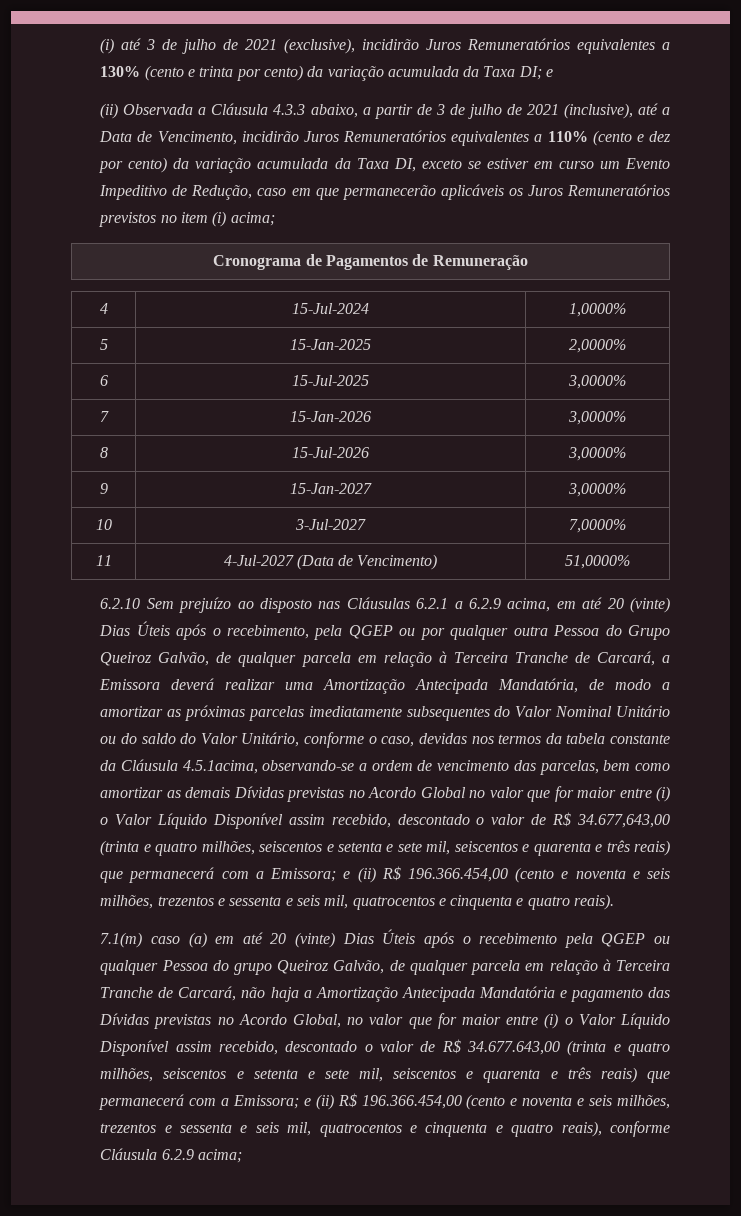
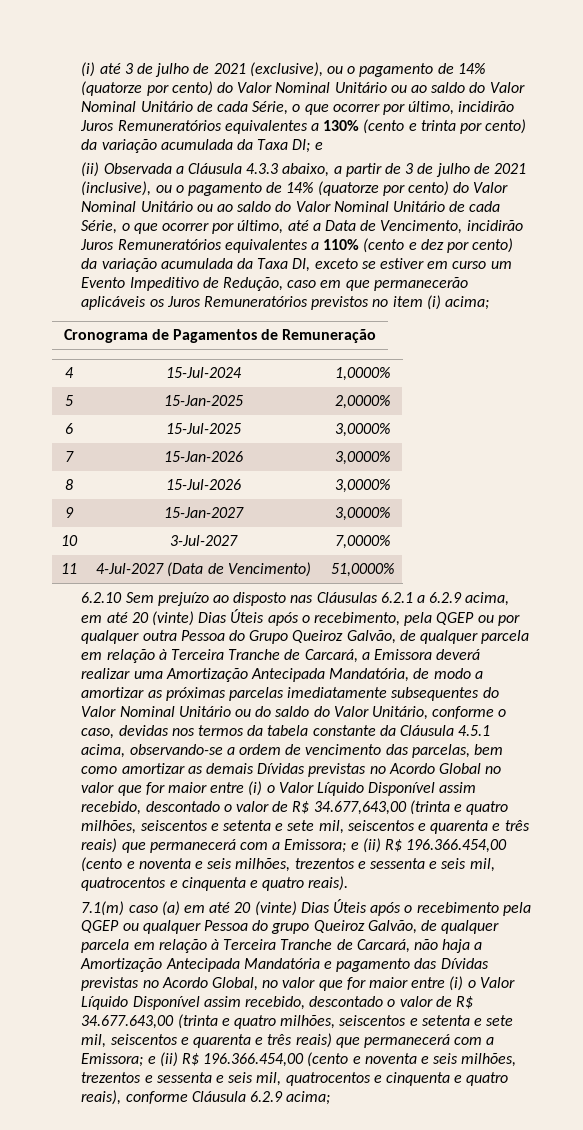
(356, 46) none -> [326,63,486,77] [81,81,525,96] [81,101,455,115] ou o pagamento de 14% (quatorze por cento) do Valor Nominal Unitário ou ao saldo do Valor Nominal Unitário de cada Série, o que ocorrer por último,
(633, 111) none -> [155,181,509,196] [81,201,501,212] [81,220,284,234] ou o pagamento de 14% (quatorze por cento) do Valor Nominal Unitário ou ao saldo do Valor Nominal Unitário de cada Série, o que ocorrer por último,
[182,760,258,774] 4.5.1acima, -> [458,725,491,736] [81,744,126,758] 4.5.1 acima,

